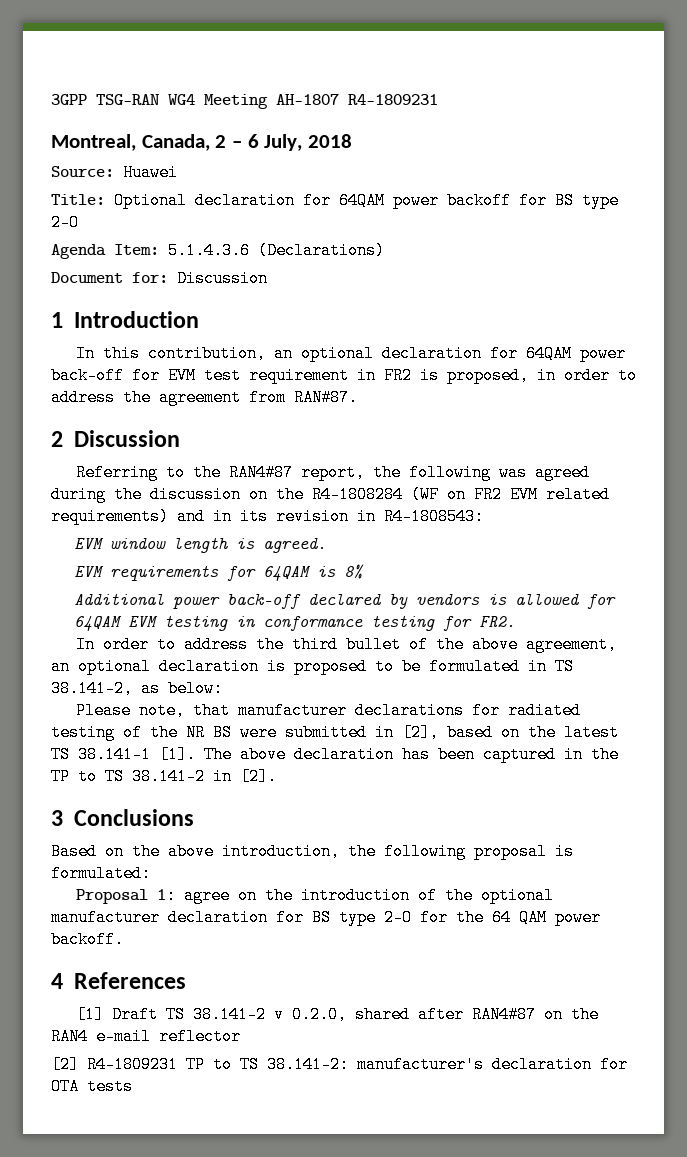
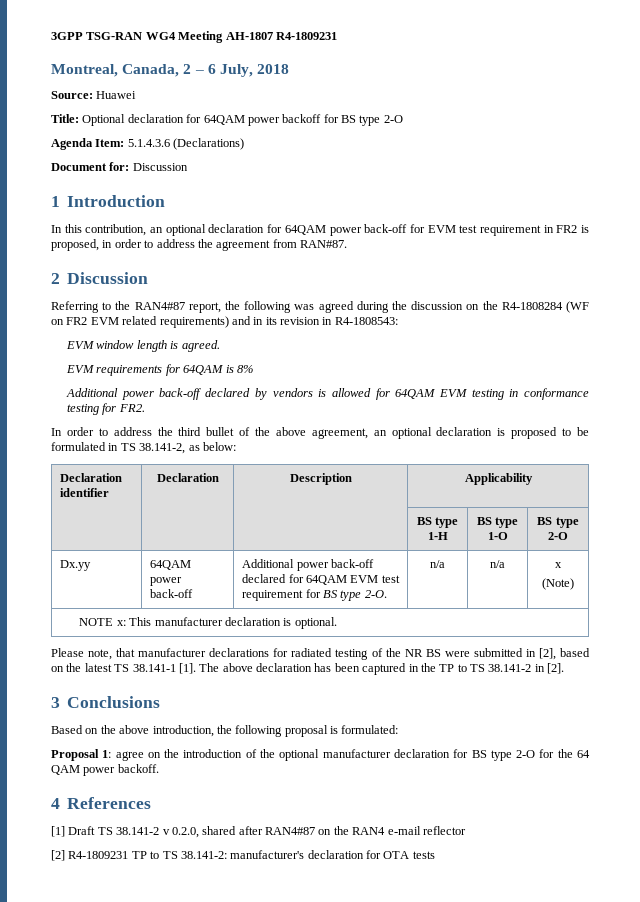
(223, 688) none -> [60,473,123,482] [60,488,110,497] [156,473,219,482] [289,473,352,485] [464,473,533,485] [416,517,459,528] [427,532,448,540] [476,517,519,528] [487,532,508,540] [537,517,579,528] [548,532,568,540] [60,560,92,571] [150,560,192,570] [150,577,183,586] [150,589,194,598] [242,559,374,571] [242,574,400,585] [242,589,387,601] [430,560,445,568] [490,560,505,568] [555,562,562,568] [542,578,574,590] [79,617,337,629] // Declaration identifier | Declaration | Description | Applicability // | | | BS type 1-H | BS type 1-O | BS type 2-O // Dx.yy | 64QAM power back-off | Additional power back-off declared for 64QAM EVM test requirement for BS type 2-O. | n/a | n/a | x // (Note) // NOTE x: This manufacturer declaration is optional.

